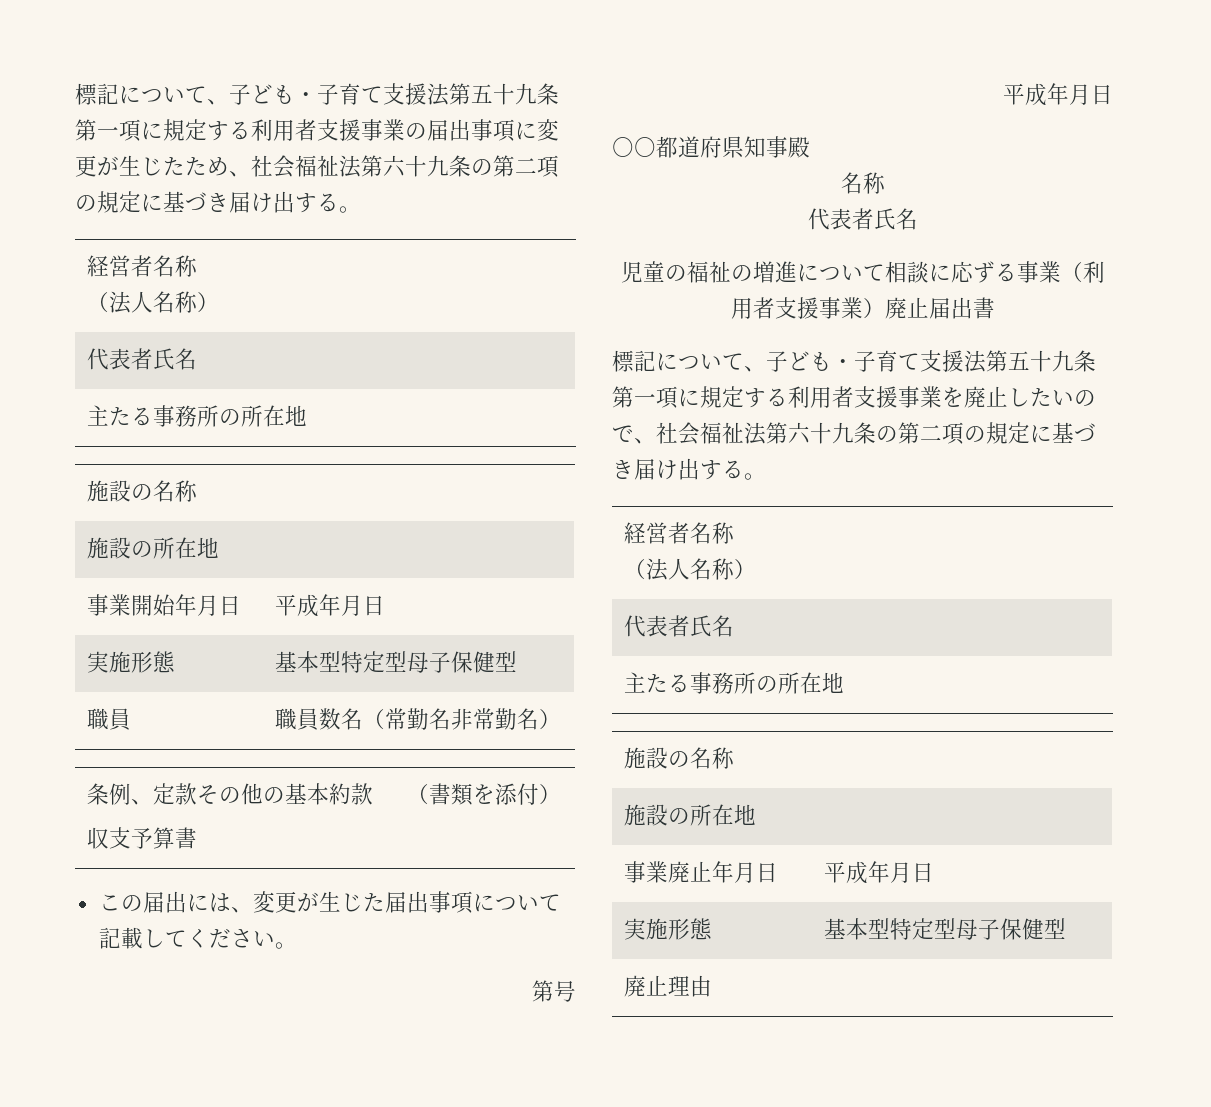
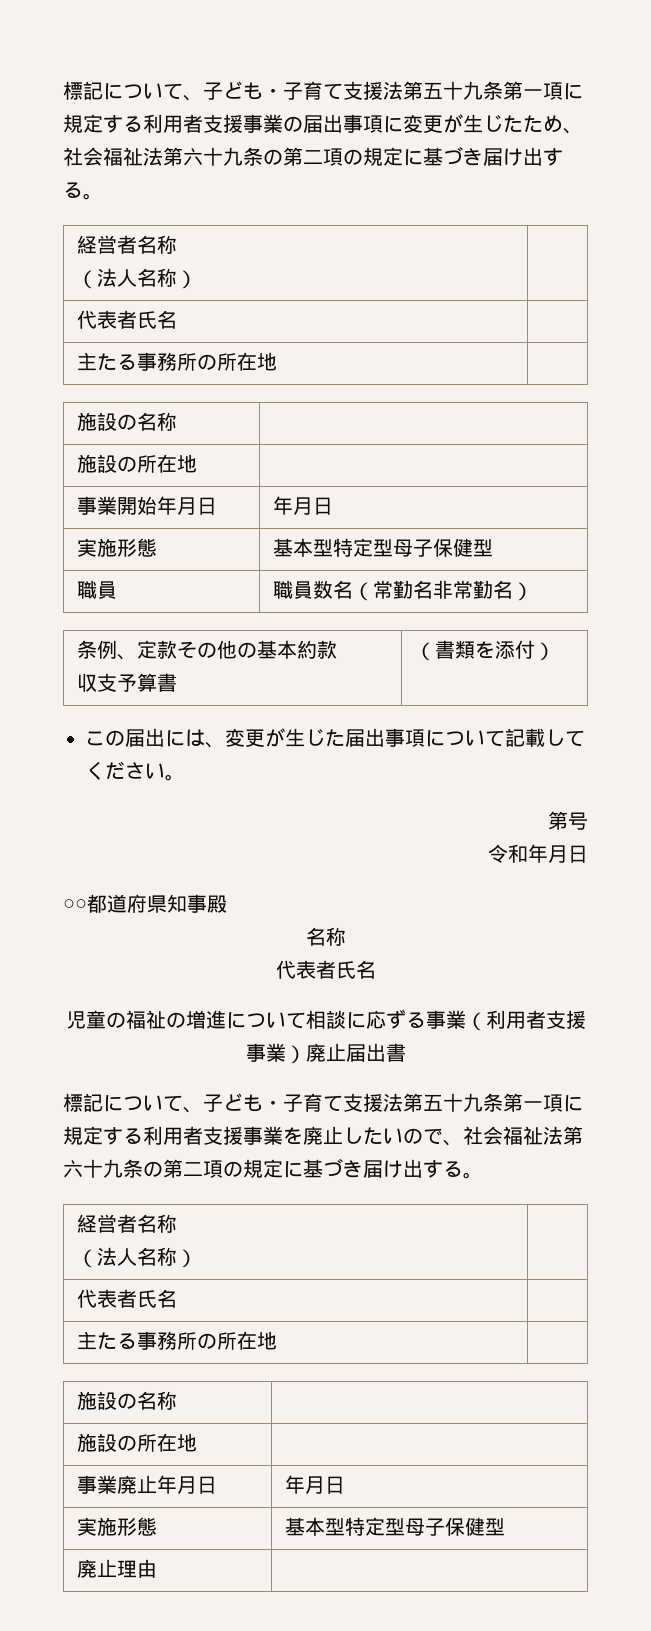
[275,594,320,617] 平成 -> (217, 506) none
[1003,83,1047,106] 平成 -> [488,844,528,863] 令和
[824,861,869,884] 平成 -> (217, 1485) none

